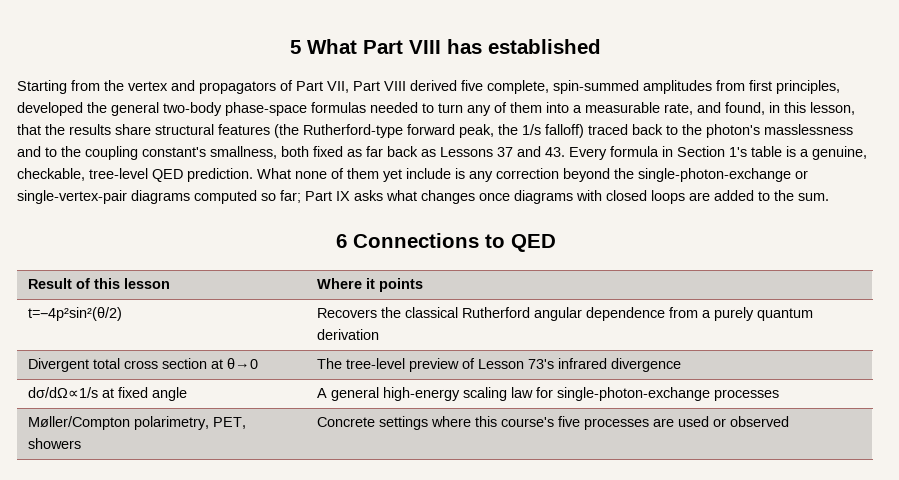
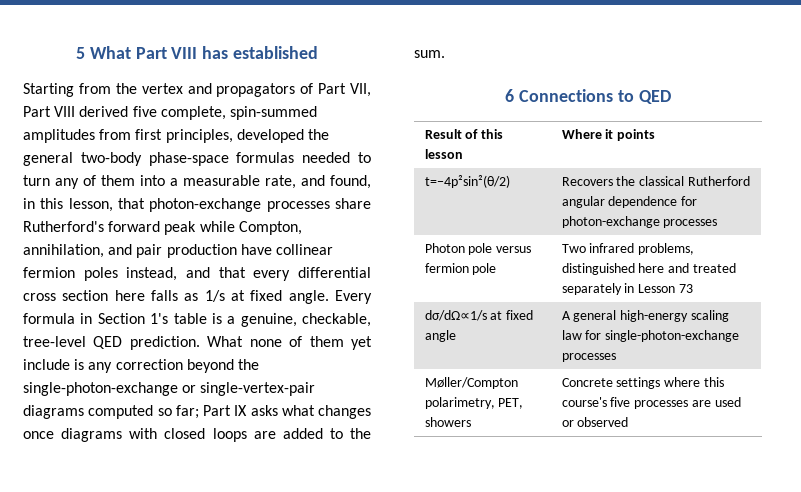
[45,124,853,138] [17,146,565,160] the results share structural features (the Rutherford-type forward peak, the 1/s falloff) traced back to the photon's masslessness and to the coupling constant's smallness, both fixed as far back as Lessons 37 and 43. -> [149,198,371,212] [23,221,302,235] [23,244,333,258] [23,267,371,281] [23,290,329,304] photon-exchange processes share Rutherford's forward peak while Compton, annihilation, and pair production have collinear fermion poles instead, and that every differential cross section here falls as 1/s at fixed angle.
[669,307,814,321] [317,329,380,340] [28,358,259,372] [317,358,682,372] from a purely quantum derivation // Divergent total cross section at θ→0 | The tree-level preview of Lesson 73's infrared divergence -> [681,196,698,206] [561,216,718,228] [424,243,532,255] [424,263,497,275] [561,243,695,255] [561,263,737,275] [561,283,694,295] for photon-exchange processes // Photon pole versus fermion pole | Two infrared problems, distinguished here and treated separately in Lesson 73

